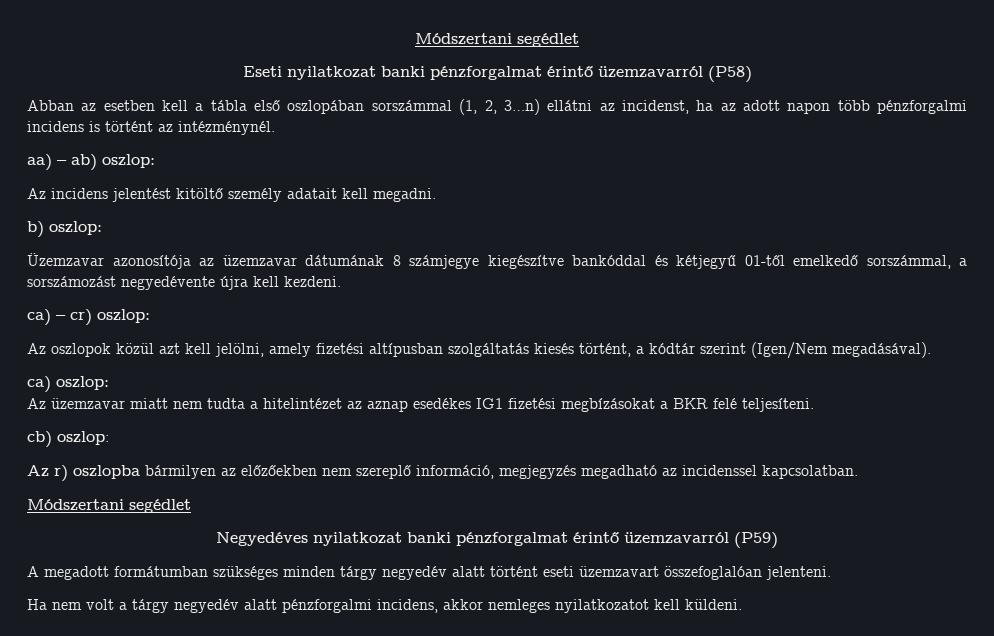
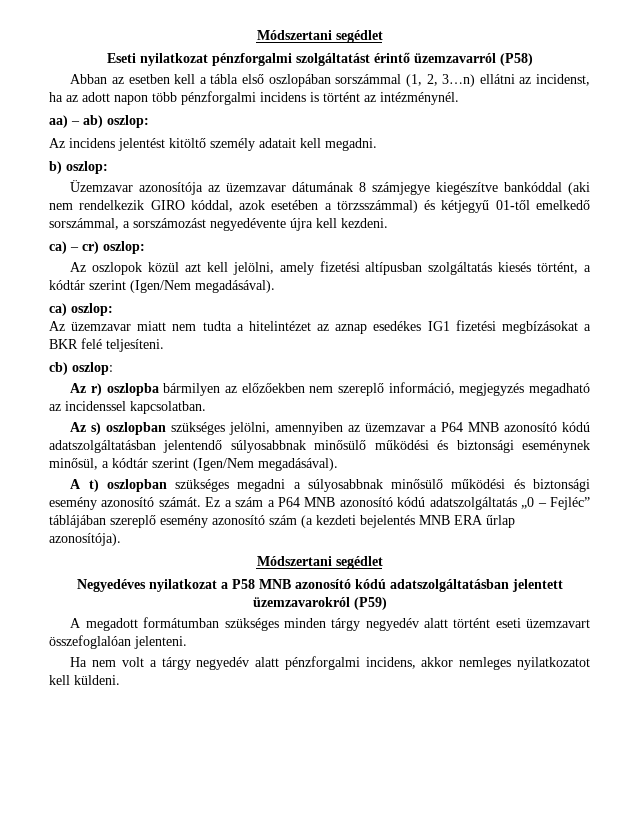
[380,66,542,80] banki pénzforgalmat -> [211,53,370,66] pénzforgalmi szolgáltatást
(646, 260) none -> [568,182,591,195] [49,200,418,213] (aki nem rendelkezik GIRO kóddal, azok esetében a törzsszámmal)
[27,499,191,513] [216,532,729,546] Módszertani segédlet // Negyedéves nyilatkozat banki pénzforgalmat érintő üzemzavarról -> [70,422,590,435] [49,440,591,453] [49,458,338,471] [70,479,590,492] [49,497,590,510] [49,515,515,528] [49,533,121,546] [256,556,383,569] [76,579,563,592] [252,597,350,607] Az s) oszlopban szükséges jelölni, amennyiben az üzemzavar a P64 MNB azonosító kódú adatszolgáltatásban jelentendő súlyosabbnak minősülő működési és biztonsági eseménynek minősül, a kódtár szerint (Igen/Nem megadásával). // A t) oszlopban szükséges megadni a súlyosabbnak minősülő működési és biztonsági esemény azonosító számát. Ez a szám a P64 MNB azonosító kódú adatszolgáltatás „0 – Fejléc” táblájában szereplő esemény azonosító szám (a kezdeti bejelentés MNB ERA űrlap azonosítója). // Módszertani segédlet // Negyedéves nyilatkozat a P58 MNB azonosító kódú adatszolgáltatásban jelentett üzemzavarokról

